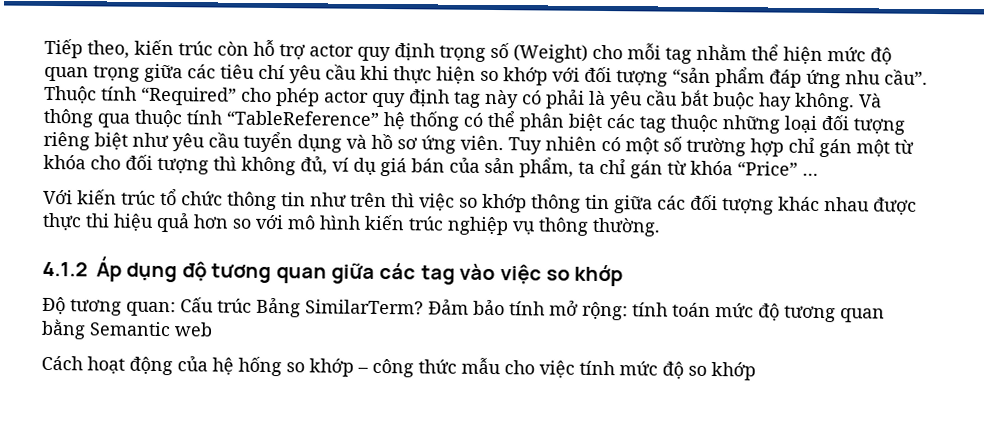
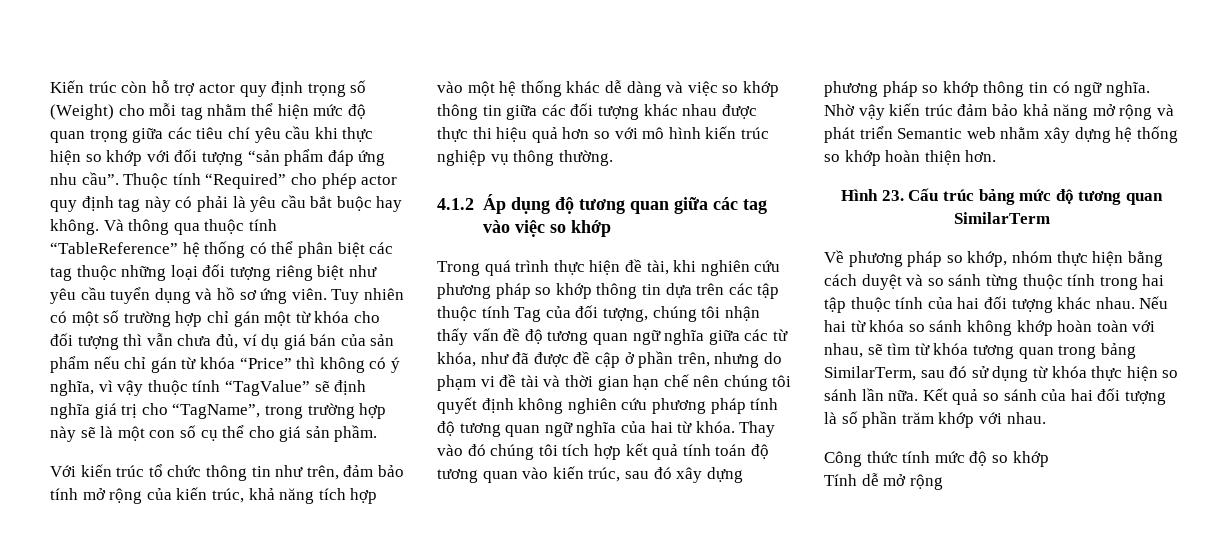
[44,38,174,59] Tiếp theo, kiến -> [50,80,84,93] Kiến
[241,156,296,176] không -> [146,333,212,346] vẫn chưa
[519,157,595,178] phẩm, ta -> [50,356,120,373] phẩm nếu
[802,172,818,176] … -> [296,357,400,373] [50,380,367,396] [50,403,387,419] [50,425,378,442] thì không có ý nghĩa, vì vậy thuộc tính “TagValue” sẽ định nghĩa giá trị cho “TagName”, trong trường hợp này sẽ là một con số cụ thể cho giá sản phầm.
[350,192,415,208] trên thì -> [306,465,404,480] [50,487,378,504] [437,80,684,97] trên, đảm bảo tính mở rộng của kiến trúc, khả năng tích hợp vào một hệ thống khác dễ dàng và
[42,296,885,323] [41,318,213,340] [41,355,575,378] Độ tương quan: Cấu trúc Bảng SimilarTerm? Đảm bảo tính mở rộng: tính toán mức độ tương quan bằng Semantic web // Cách hoạt động của hệ hống so khớp – công thức mẫu cho việc -> [437,259,781,276] [437,283,780,299] [437,305,760,322] [437,328,788,345] [437,351,782,368] [437,374,792,391] [437,397,779,414] [437,421,776,437] [437,443,769,460] [437,466,743,483] [824,81,1150,97] [824,103,1174,120] [824,126,1178,143] [824,150,997,166] [841,188,1163,205] [953,212,1050,224] [824,250,1163,267] [824,274,1165,290] [824,296,1169,313] [824,320,1156,336] [824,343,1136,359] [824,366,1179,382] [824,388,1166,405] [824,411,1046,428] [824,451,898,467] Trong quá trình thực hiện đề tài, khi nghiên cứu phương pháp so khớp thông tin dựa trên các tập thuộc tính Tag của đối tượng, chúng tôi nhận thấy vấn đề độ tương quan ngữ nghĩa giữa các từ khóa, như đã được đề cập ở phần trên, nhưng do phạm vi đề tài và thời gian hạn chế nên chúng tôi quyết định không nghiên cứu phương pháp tính độ tương quan ngữ nghĩa của hai từ khóa. Thay vào đó chúng tôi tích hợp kết quả tính toán độ tương quan vào kiến trúc, sau đó xây dựng phương pháp so khớp thông tin có ngữ nghĩa. Nhờ vậy kiến trúc đảm bảo khả năng mở rộng và phát triển Semantic web nhằm xây dựng hệ thống so khớp hoàn thiện hơn. // Hình 23. Cấu trúc bảng mức độ tương quan SimilarTerm // Về phương pháp so khớp, nhóm thực hiện bằng cách duyệt và so sánh từng thuộc tính trong hai tập thuộc tính của hai đối tượng khác nhau. Nếu hai từ khóa so sánh không khớp hoàn toàn với nhau, sẽ tìm từ khóa tương quan trong bảng SimilarTerm, sau đó sử dụng từ khóa thực hiện so sánh lần nữa. Kết quả so sánh của hai đối tượng là số phần trăm khớp với nhau. // Công thức
(756, 371) none -> [824,473,943,490] // Tính dễ mở rộng

